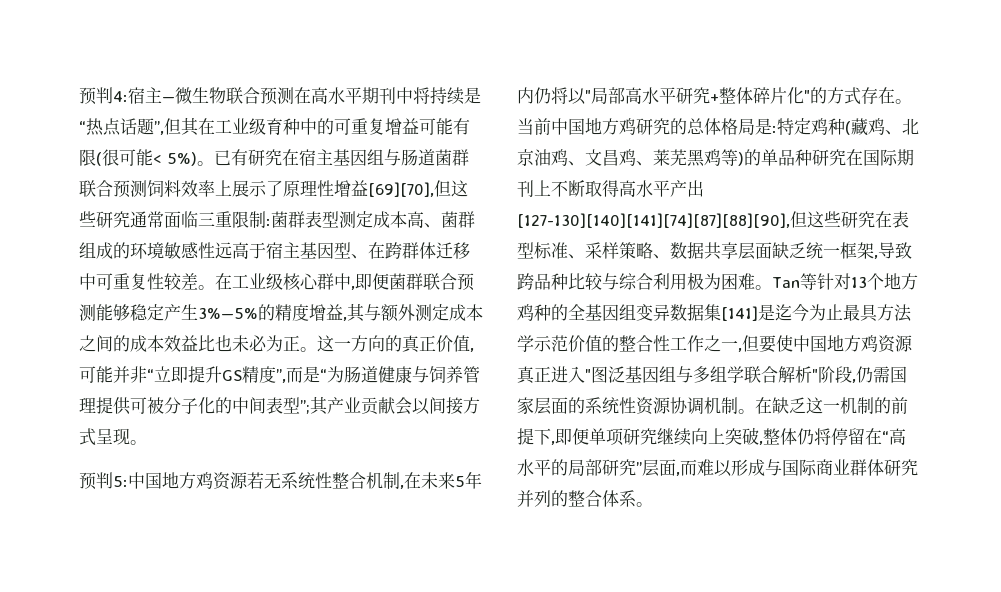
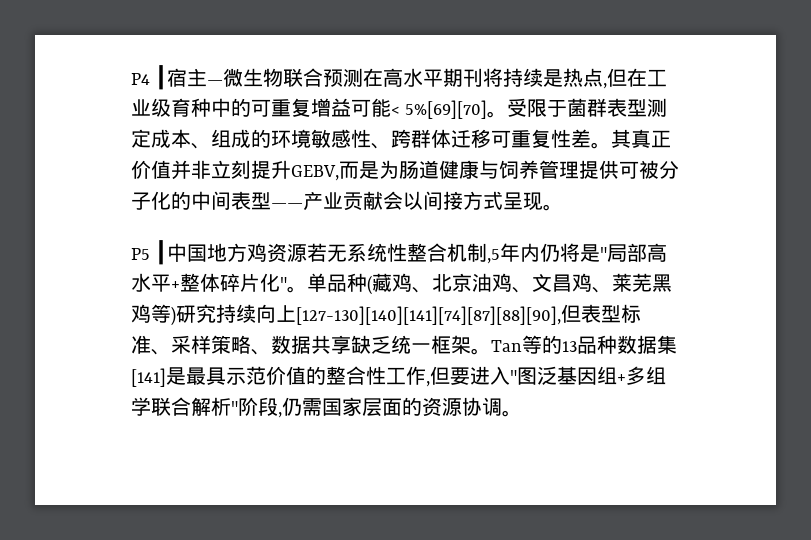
[79,87,128,105] 预判4: -> [131,65,168,90] P4 ┃
[396,87,413,104] 中 -> (484, 77) none
[79,117,199,136] “热点话题”,但其 -> [563,68,628,89] 热点,但
[453,118,470,135] [79,149,469,166] [79,180,468,198] [79,211,271,228] 有限(很可能< 5%)。已有研究在宿主基因组与肠道菌群联合预测饲料效率上展示了原理性增益[69][70],但这些研究通常面临三重限制: -> [391,98,568,119] < 5%[69][70]。受限于
[407,211,475,228] 高、菌群 -> [191,143,211,149] 、
[215,242,385,259] 远高于宿主基因型、在 -> [371,143,391,149] 、
[79,273,96,290] 中 -> (491, 138) none
[164,273,474,291] [79,303,483,322] [79,335,474,353] [79,366,327,383] 较差。在工业级核心群中,即便菌群联合预测能够稳定产生3%—5%的精度增益,其与额外测定成本之间的成本效益比也未必为正。这一方向的真正价值,可能并非“立即提升GS精度”,而是“ -> [571,129,671,149] [131,160,379,181] 差。其真正价值并非立刻提升GEBV,而是
[300,396,328,415] ”;其 -> [271,203,303,208] ——
[79,472,128,490] 预判5: -> [131,240,168,265] P5 ┃
[400,472,465,489] ,在未来5 -> [487,249,501,264] ,5
[568,88,586,105] 以 -> [580,244,601,262] 是
[676,87,710,104] 研究 -> (171, 283) none
[810,87,912,105] [517,118,828,136] 的方式存在。当前中国地方鸡研究的总体格局是:特定鸡 -> [287,273,347,293] 。单品
[744,149,914,166] [517,180,704,198] [517,211,892,228] 的单品种研究在国际期刊上不断取得高水平产出[127-130][140][141][74][87][88][90],但这些研究在 -> [176,304,581,325] 研究持续向上[127-130][140][141][74][87][88][90],但
[738,242,772,260] 层面 -> (351, 344) none
[874,242,912,259] [517,272,918,290] [517,303,912,322] [517,335,534,352] ,导致跨品种比较与综合利用极为困难。Tan等针对13个地方鸡种的全基因组变异数据集[141]是迄今为止最具方法学 -> [471,335,677,355] [131,367,226,387] 。Tan等的13品种数据集[141]是最具
[704,335,738,352] 之一 -> (426, 375) none
[776,335,913,353] [517,366,551,384] 使中国地方鸡资源真正 -> (470, 376) none
[676,366,693,383] 与 -> [617,374,626,383] +
[585,397,636,414] 系统性 -> (422, 406) none
[704,397,908,414] [517,427,906,446] [517,459,918,477] [517,490,636,507] 机制。在缺乏这一机制的前提下,即便单项研究继续向上突破,整体仍将停留在“高水平的局部研究”层面,而难以形成与国际商业群体研究并列的整合体系 -> (502, 406) none

